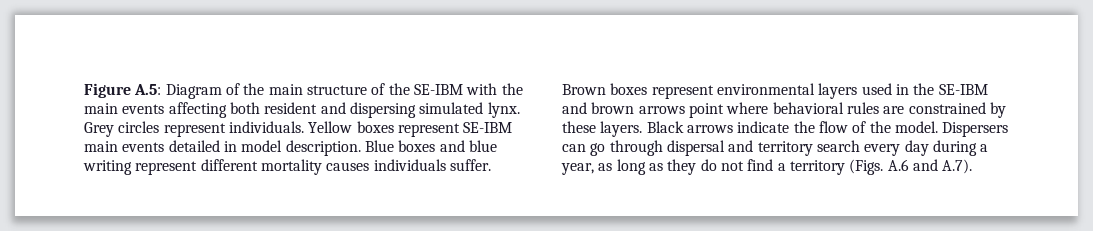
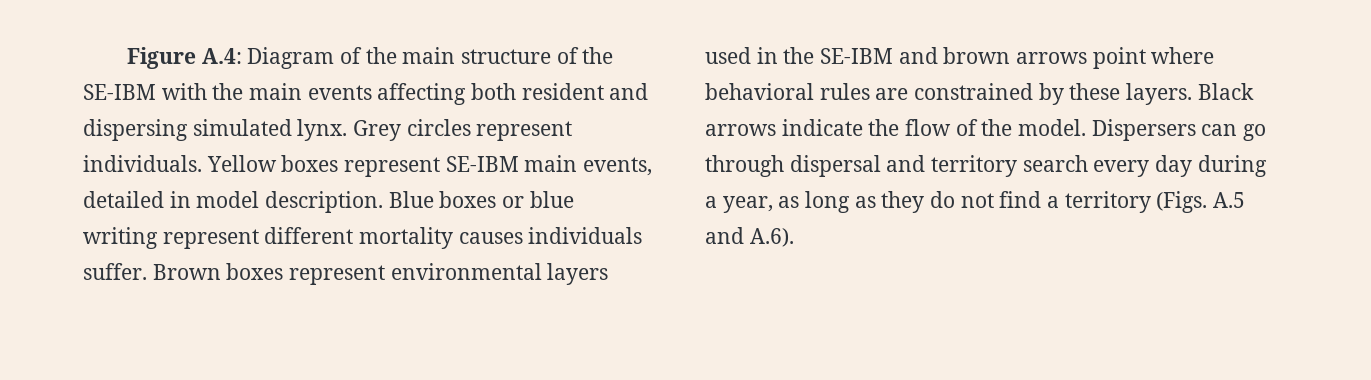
[134,84,162,95] A.5: -> [201,48,242,64] A.4:
[122,142,165,152] events -> [583,157,653,176] events,
[439,140,465,152] and -> [502,196,525,208] or
[887,159,973,174] A.6 and A.7). -> [1213,192,1246,208] [705,227,794,247] A.5 and A.6).

